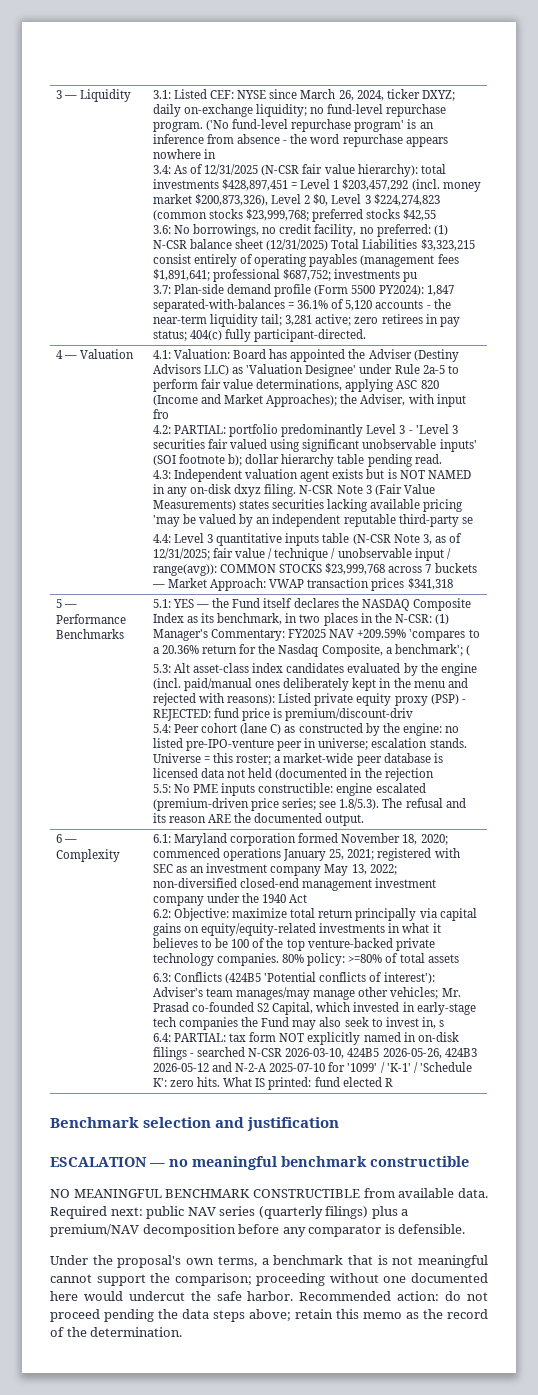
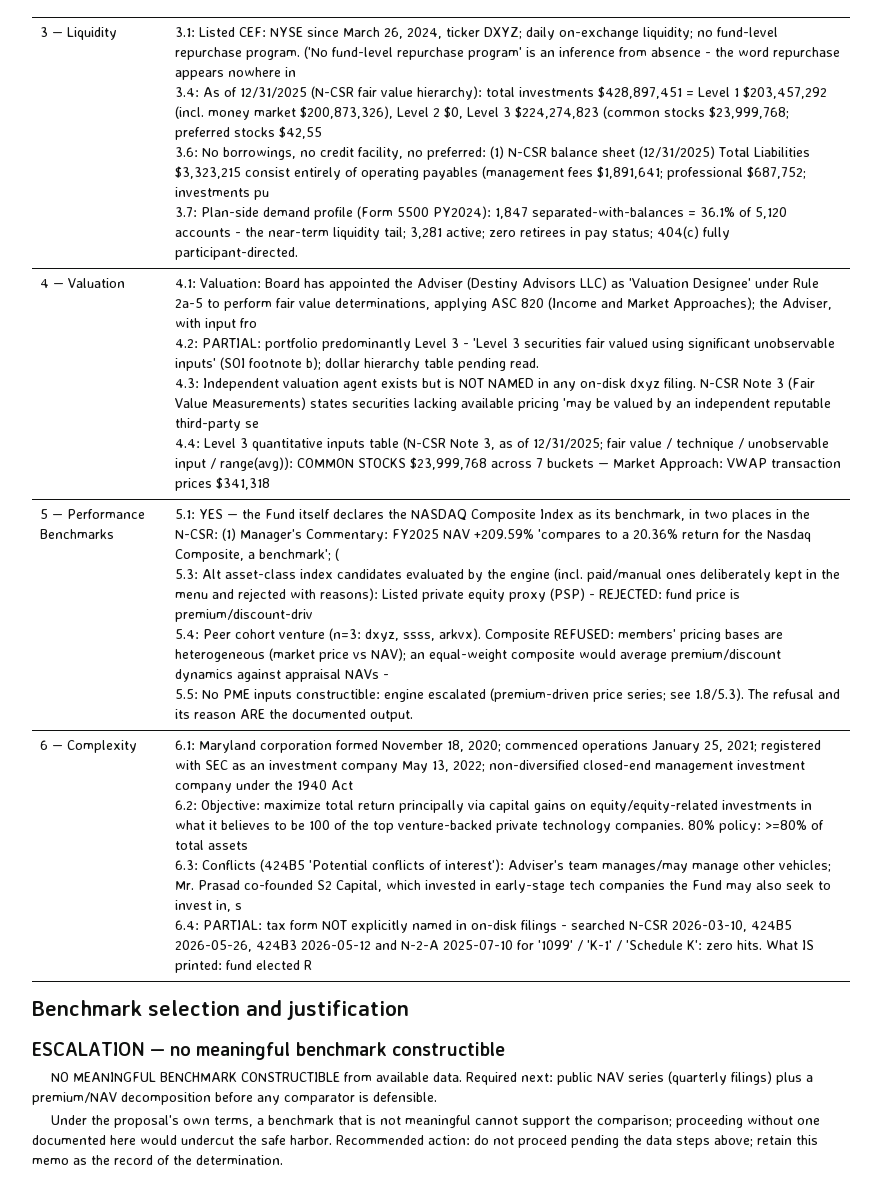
[240,723,459,736] [152,738,467,751] [152,753,443,766] [152,768,434,781] (lane C) as constructed by the engine: no listed pre-IPO-venture peer in universe; escalation stands. Universe = this roster; a market-wide peer database is licensed data not held (documented in the rejection -> [279,628,784,642] [175,648,782,662] [175,669,390,682] venture (n=3: dxyz, ssss, arkvx). Composite REFUSED: members' pricing bases are heterogeneous (market price vs NAV); an equal-weight composite would average premium/discount dynamics against appraisal NAVs -

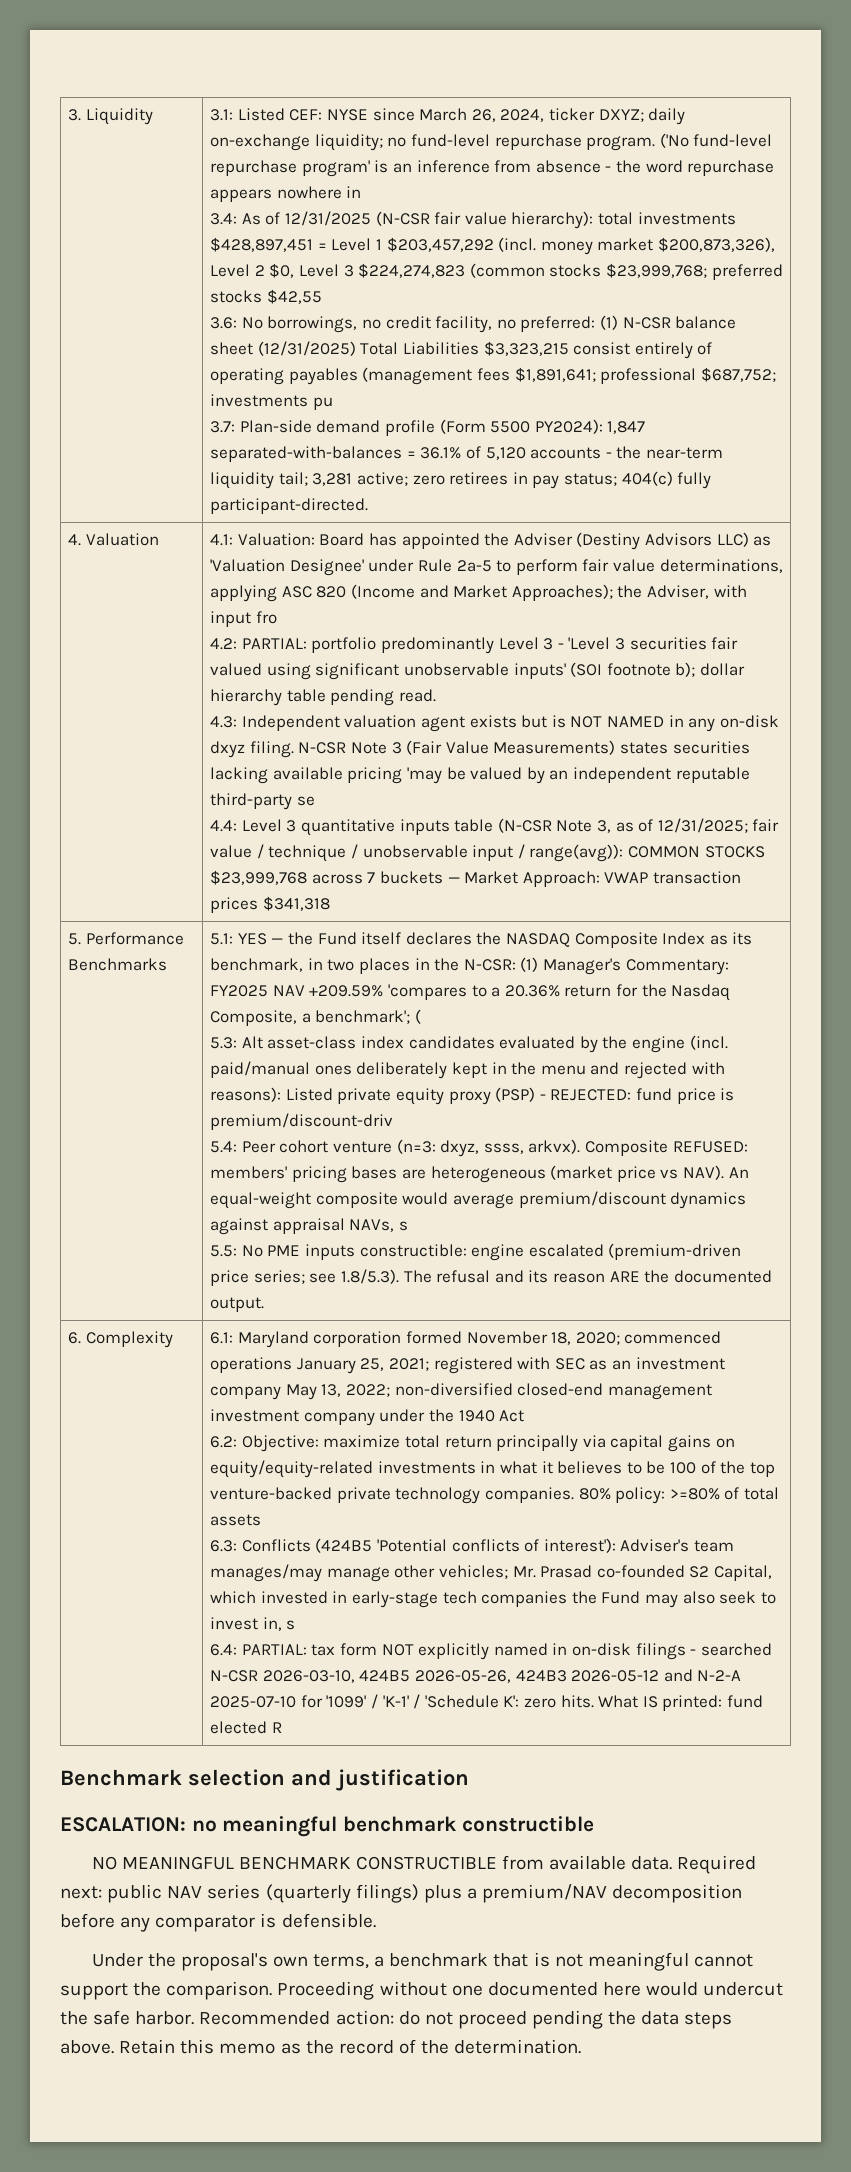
[40,27,64,37] 3 — -> [68,109,82,121] 3.
[40,279,65,288] 4 — -> [68,534,82,546] 4.
[40,509,64,519] 5 — -> [68,933,82,945] 5.
[371,648,426,661] NAV); an -> [682,1165,749,1180] NAV). An
[345,669,390,679] NAVs - -> [349,1219,409,1232] NAVs, s
[40,740,64,750] 6 — -> [68,1332,82,1344] 6.
[32,1042,166,1056] ESCALATION — -> [60,1817,186,1832] ESCALATION:
[597,1115,744,1128] comparison; proceeding -> [166,1981,375,2000] comparison. Proceeding
[714,1135,792,1147] above; retain -> [60,2039,176,2054] above. Retain

